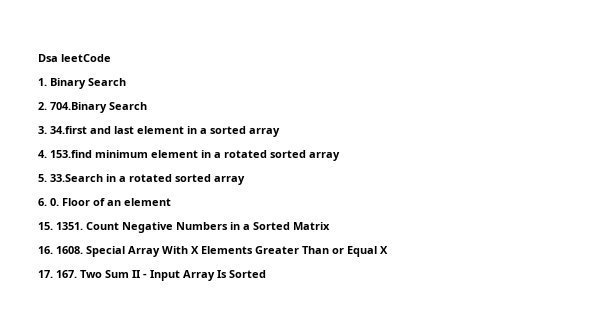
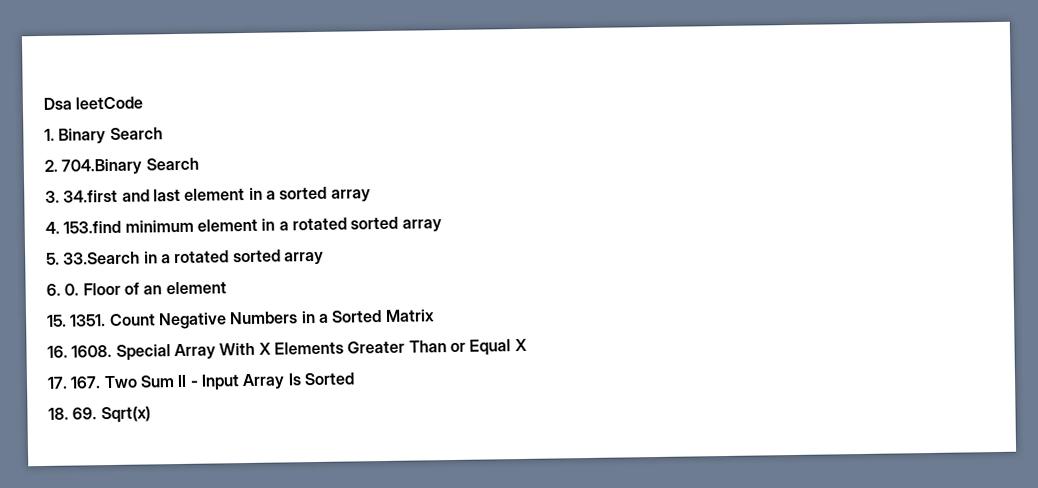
(266, 274) none -> [48,406,151,424] // 18. 69. Sqrt(x)

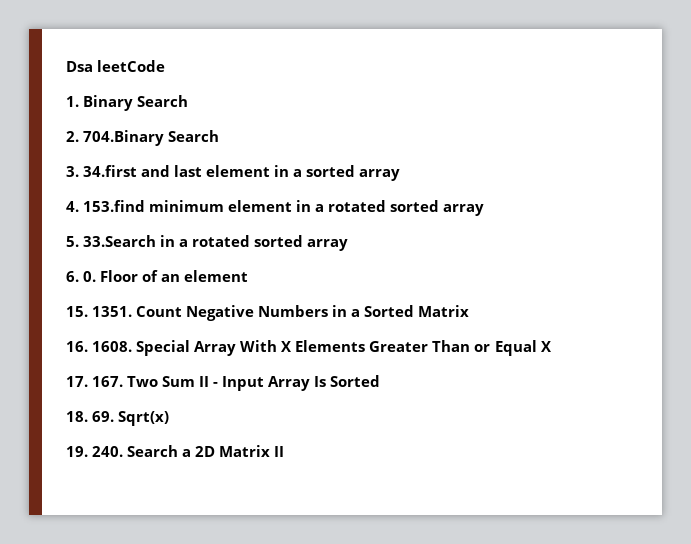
(151, 415) none -> [66,445,285,457] // 19. 240. Search a 2D Matrix II

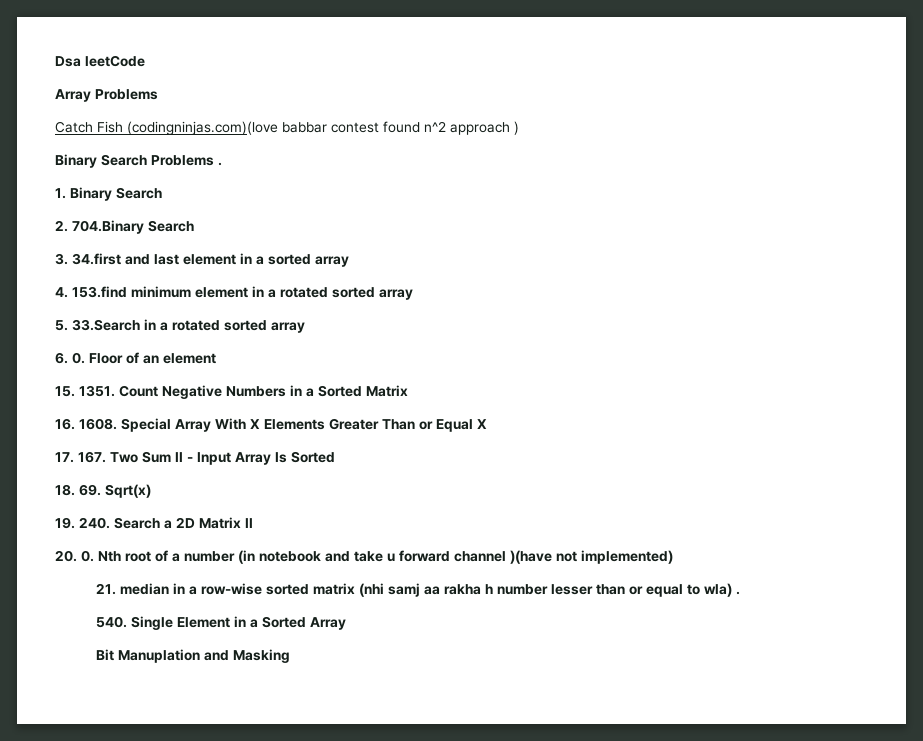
(166, 66) none -> [55,89,158,102] [55,121,519,135] [55,154,222,168] // Array Problems // Catch Fish (codingninjas.com)(love babbar contest found n^2 approach ) // Binary Search Problems .
(285, 451) none -> [55,550,673,564] [96,583,741,597] [96,616,347,630] [96,649,291,663] // 20. 0. Nth root of a number (in notebook and take u forward channel )(have not implemented) // 21. median in a row-wise sorted matrix (nhi samj aa rakha h number lesser than or equal to wla) . // 540. Single Element in a Sorted Array // Bit Manuplation and Masking

